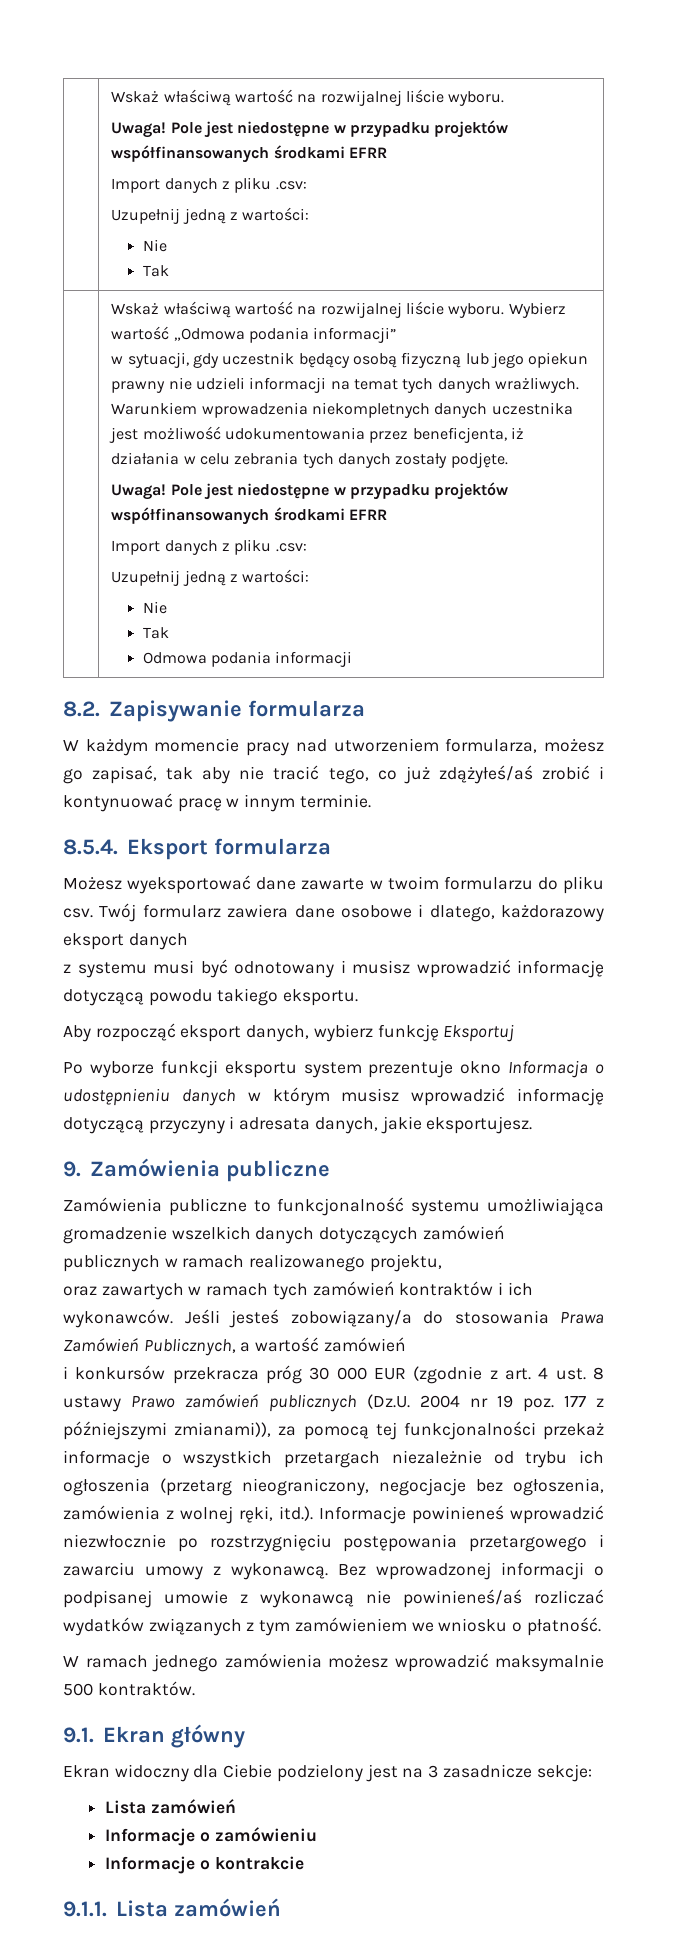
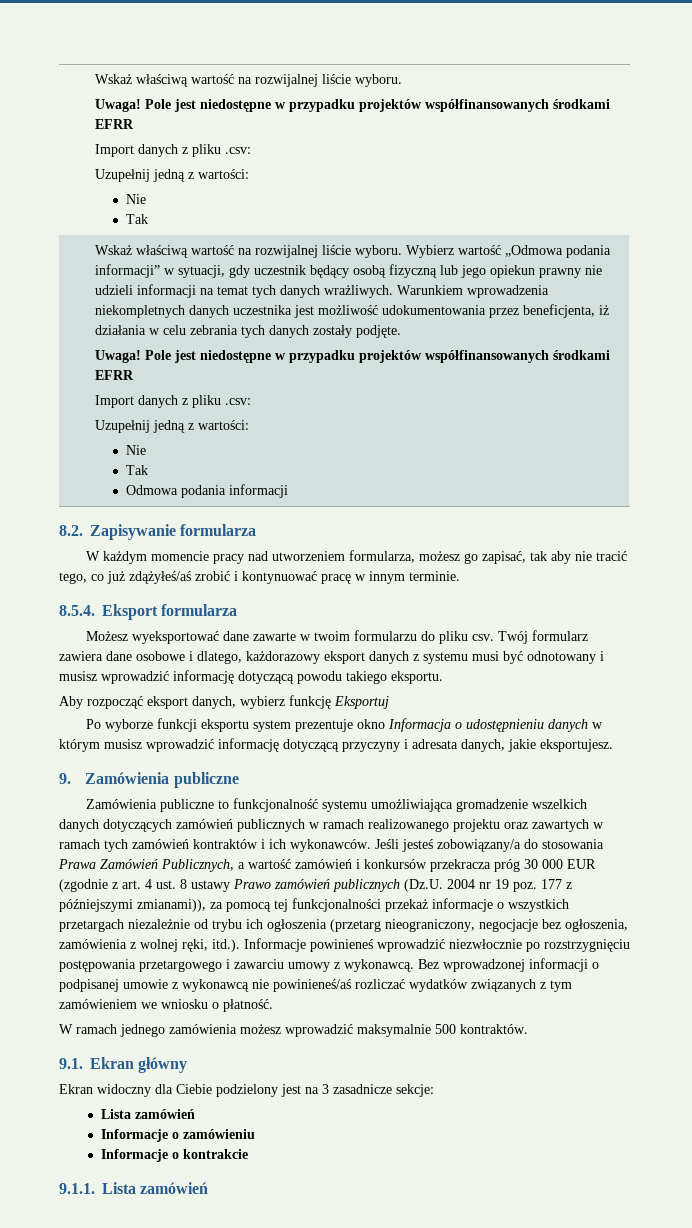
(397, 335) // -> (160, 271) none
(188, 941) // -> (409, 657) none
[369,1254,442,1272] projektu, // -> [453,819,500,832] projektu
(406, 1344) // -> (352, 864) none

